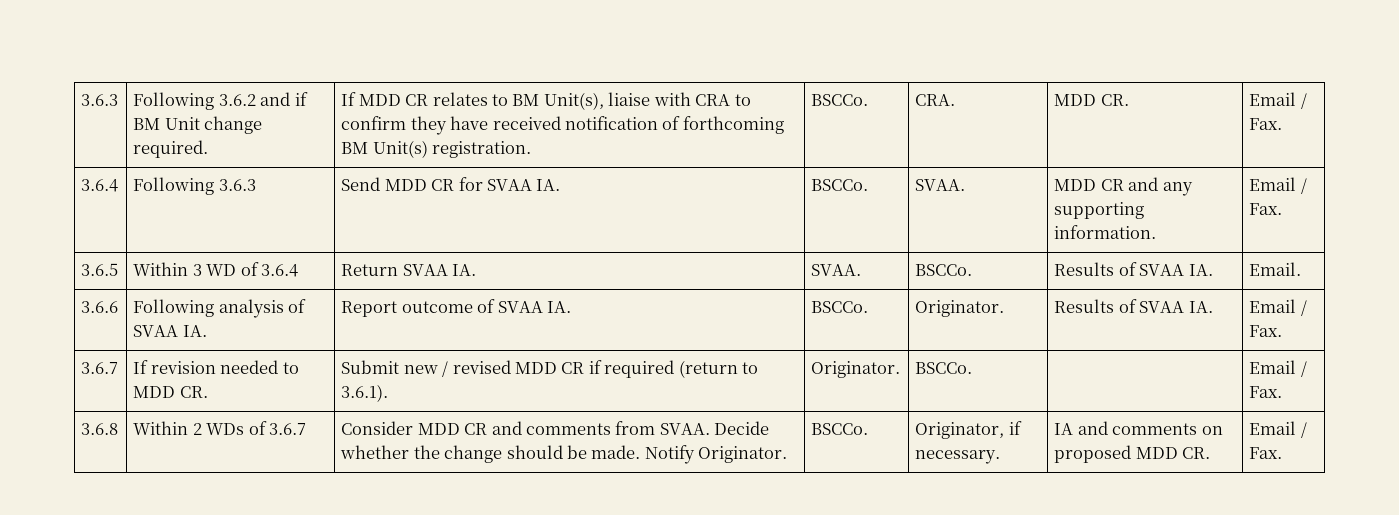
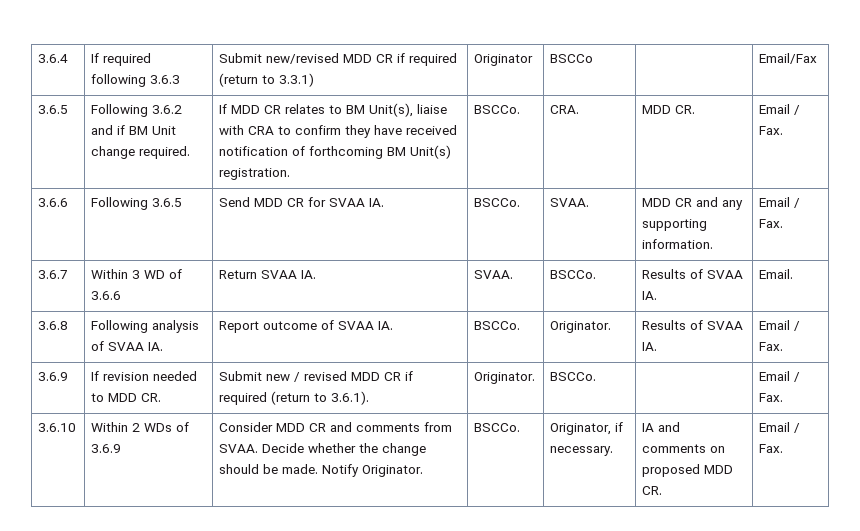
[81,94,119,106] 3.6.3 -> [38,54,69,63] [91,53,152,66] [91,74,181,87] [219,53,458,66] [219,73,315,87] [474,54,534,66] [550,54,594,63] [759,53,818,64] [38,105,69,114] 3.6.4 | If required following 3.6.3 | Submit new/revised MDD CR if required (return to 3.3.1) | Originator | BSCCo | | Email/Fax // 3.6.5
[81,179,119,192] [133,177,256,195] 3.6.4 | Following 3.6.3 -> [38,198,69,207] [91,197,183,210] 3.6.6 | Following 3.6.5
[81,263,119,276] 3.6.5 -> [38,270,69,279] 3.6.7
[261,264,299,277] 3.6.4 -> [91,291,122,300] 3.6.6
[81,301,119,313] 3.6.6 -> [38,321,69,330] 3.6.8
[81,362,119,374] 3.6.7 -> [38,372,69,381] 3.6.9
[81,423,119,435] 3.6.8 -> [38,423,77,432] 3.6.10
[269,423,307,435] 3.6.7 -> [91,444,122,453] 3.6.9

